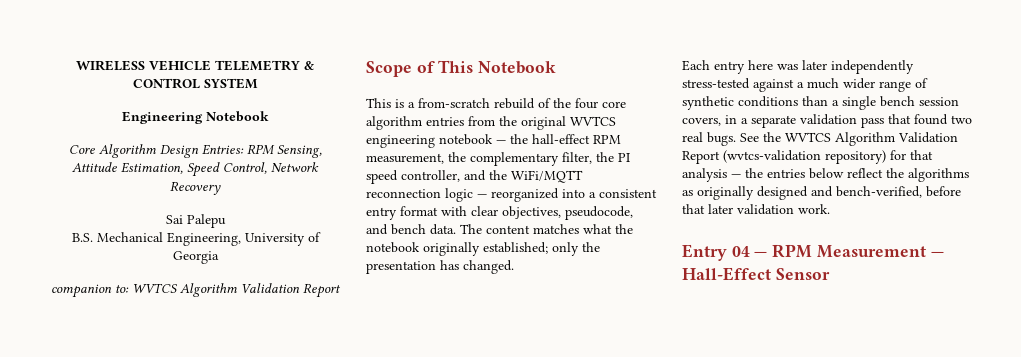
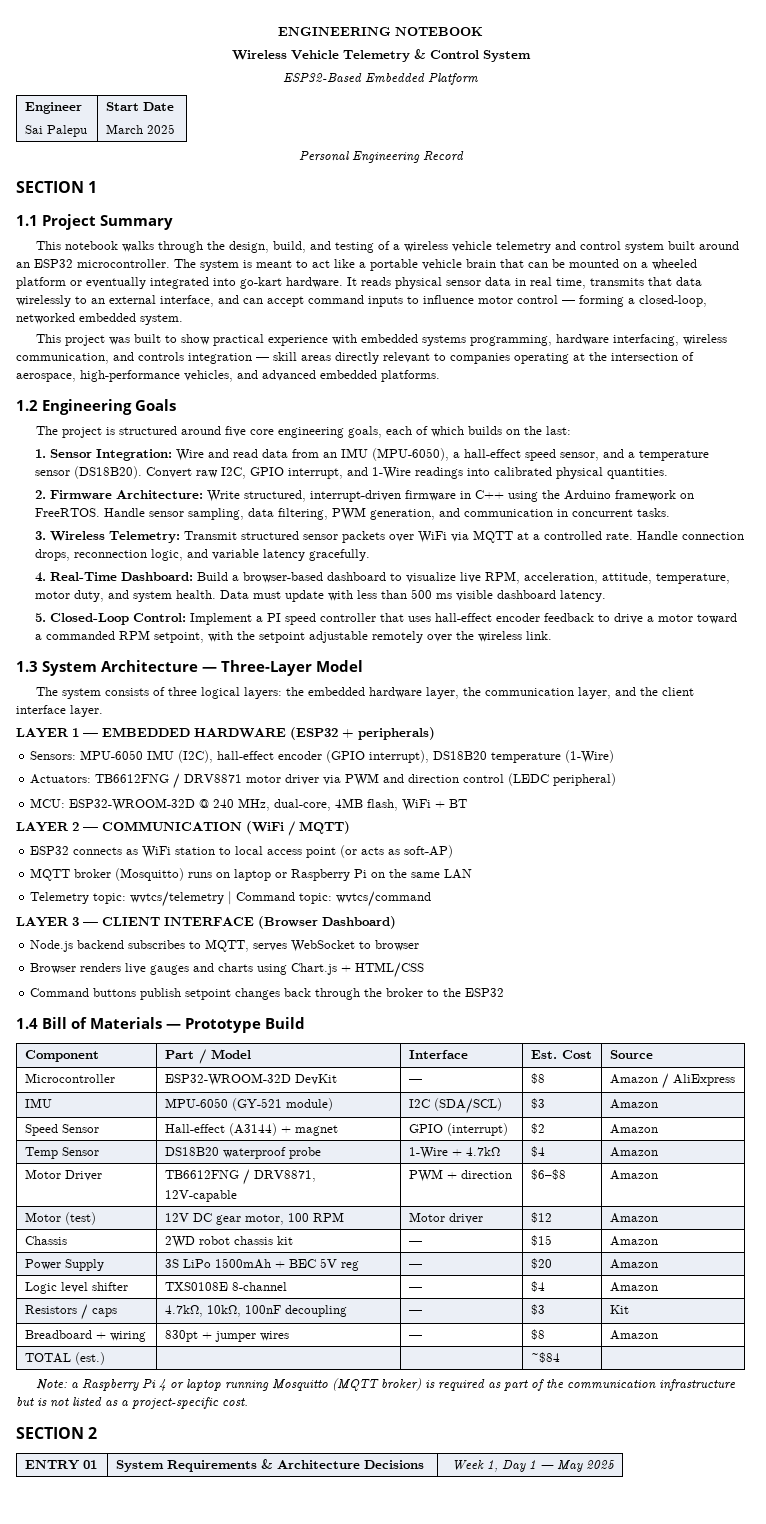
[76,60,314,71] [132,78,258,89] [121,111,269,124] [68,144,322,158] [72,162,319,177] [170,181,221,195] [165,214,226,228] [71,232,321,246] [172,251,219,264] [51,283,341,298] [366,60,557,77] [366,98,626,109] [366,116,616,130] [366,134,621,148] [366,152,630,166] [366,170,583,184] [366,188,657,202] [366,206,633,220] [366,224,633,235] [366,242,600,256] [366,260,514,274] [682,60,914,74] [682,78,928,92] [682,96,959,110] [682,114,972,128] [682,132,958,146] [682,150,933,164] [682,168,969,182] [682,186,961,200] [682,204,830,215] [682,244,944,261] [682,267,830,281] WIRELESS VEHICLE TELEMETRY & CONTROL SYSTEM // Engineering Notebook // Core Algorithm Design Entries: RPM Sensing, Attitude Estimation, Speed Control, Network Recovery // Sai Palepu // B.S. Mechanical Engineering, University of Georgia // companion to: WVTCS Algorithm Validation Report // Scope of This Notebook // This is a from-scratch rebuild of the four core algorithm entries from the original WVTCS engineering notebook — the hall-effect RPM measurement, the complementary filter, the PI speed controller, and the WiFi/MQTT reconnection logic — reorganized into a consistent entry format with clear objectives, pseudocode, and bench data. The content matches what the notebook originally established; only the presentation has changed. // Each entry here was later independently stress-tested against a much wider range of synthetic conditions than a single bench session covers, in a separate validation pass that found two real bugs. See the WVTCS Algorithm Validation Report (wvtcs-validation repository) for that analysis — the entries below reflect the algorithms as originally designed and bench-verified, before that later validation work. // Entry 04 — RPM Measurement — Hall-Effect Sensor -> [278,27,483,36] [231,49,531,62] [283,73,478,85] [25,102,83,114] [25,125,88,137] [106,102,175,111] [106,124,176,134] [298,151,464,163] [16,181,98,193] [16,214,173,230] [36,241,740,253] [16,259,697,271] [16,277,702,289] [16,295,707,307] [16,313,183,325] [36,334,728,346] [16,352,694,364] [16,370,440,382] [16,399,176,415] [36,426,572,438] [34,448,709,461] [34,466,668,479] [34,490,694,502] [34,507,670,520] [34,530,744,543] [34,549,370,561] [34,571,730,584] [34,589,606,602] [34,613,737,625] [34,630,552,643] [16,660,363,676] [36,687,695,699] [16,705,103,717] [16,727,435,740] [30,750,615,763] [30,773,617,789] [30,798,468,811] [16,821,350,836] [30,845,454,858] [30,868,473,881] [30,891,432,907] [16,916,396,929] [30,939,420,952] [30,962,425,978] [30,988,505,1000] [16,1017,305,1033] [25,1050,100,1062] [165,1049,252,1064] [409,1050,469,1059] [531,1050,593,1059] [610,1050,654,1059] [25,1073,116,1083] [165,1073,338,1086] [409,1079,423,1083] [531,1073,546,1084] [610,1073,736,1089] [25,1098,53,1108] [165,1098,334,1111] [409,1098,503,1114] [531,1098,546,1109] [610,1099,659,1109] [25,1124,100,1136] [165,1123,339,1136] [409,1123,509,1136] [531,1123,546,1134] [610,1124,659,1134] [25,1147,100,1159] [165,1147,322,1159] [409,1147,501,1159] [531,1146,546,1157] [610,1147,659,1157] [25,1169,103,1181] [165,1169,317,1185] [165,1190,238,1202] [409,1169,513,1182] [531,1169,567,1180] [610,1170,659,1180] [25,1212,97,1225] [165,1212,345,1225] [409,1212,484,1224] [531,1212,553,1223] [610,1213,659,1223] [25,1236,68,1245] [165,1236,294,1248] [409,1241,423,1245] [531,1235,553,1246] [610,1236,659,1246] [25,1259,105,1271] [165,1258,360,1271] [409,1264,423,1268] [531,1258,553,1269] [610,1259,659,1269] [25,1282,129,1294] [165,1282,288,1291] [409,1287,423,1291] [531,1281,546,1292] [610,1282,659,1292] [25,1304,118,1320] [165,1305,348,1317] [409,1310,423,1314] [531,1304,546,1315] [610,1305,630,1314] [25,1330,147,1342] [165,1330,290,1342] [409,1335,423,1339] [531,1329,546,1340] [610,1330,659,1340] [25,1352,106,1365] [531,1352,561,1363] [36,1378,737,1391] [16,1397,248,1409] [16,1427,98,1439] [25,1460,98,1470] [116,1459,425,1472] [451,1460,615,1472] ENGINEERING NOTEBOOK // Wireless Vehicle Telemetry & Control System // ESP32-Based Embedded Platform // Engineer // Sai Palepu | Start Date // March 2025 // Personal Engineering Record // SECTION 1 // 1.1 Project Summary // This notebook walks through the design, build, and testing of a wireless vehicle telemetry and control system built around an ESP32 microcontroller. The system is meant to act like a portable vehicle brain that can be mounted on a wheeled platform or eventually integrated into go-kart hardware. It reads physical sensor data in real time, transmits that data wirelessly to an external interface, and can accept command inputs to influence motor control — forming a closed-loop, networked embedded system. // This project was built to show practical experience with embedded systems programming, hardware interfacing, wireless communication, and controls integration — skill areas directly relevant to companies operating at the intersection of aerospace, high-performance vehicles, and advanced embedded platforms. // 1.2 Engineering Goals // The project is structured around five core engineering goals, each of which builds on the last: // 1. Sensor Integration: Wire and read data from an IMU (MPU-6050), a hall-effect speed sensor, and a temperature sensor (DS18B20). Convert raw I2C, GPIO interrupt, and 1-Wire readings into calibrated physical quantities. // 2. Firmware Architecture: Write structured, interrupt-driven firmware in C++ using the Arduino framework on FreeRTOS. Handle sensor sampling, data filtering, PWM generation, and communication in concurrent tasks. // 3. Wireless Telemetry: Transmit structured sensor packets over WiFi via MQTT at a controlled rate. Handle connection drops, reconnection logic, and variable latency gracefully. // 4. Real-Time Dashboard: Build a browser-based dashboard to visualize live RPM, acceleration, attitude, temperature, motor duty, and system health. Data must update with less than 500 ms visible dashboard latency. // 5. Closed-Loop Control: Implement a PI speed controller that uses hall-effect encoder feedback to drive a motor toward a commanded RPM setpoint, with the setpoint adjustable remotely over the wireless link. // 1.3 System Architecture — Three-Layer Model // The system consists of three logical layers: the embedded hardware layer, the communication layer, and the client interface layer. // LAYER 1 — EMBEDDED HARDWARE (ESP32 + peripherals) // Sensors: MPU-6050 IMU (I2C), hall-effect encoder (GPIO interrupt), DS18B20 temperature (1-Wire) // Actuators: TB6612FNG / DRV8871 motor driver via PWM and direction control (LEDC peripheral) // MCU: ESP32-WROOM-32D @ 240 MHz, dual-core, 4MB flash, WiFi + BT // LAYER 2 — COMMUNICATION (WiFi / MQTT) // ESP32 connects as WiFi station to local access point (or acts as soft-AP) // MQTT broker (Mosquitto) runs on laptop or Raspberry Pi on the same LAN // Telemetry topic: wvtcs/telemetry | Command topic: wvtcs/command // LAYER 3 — CLIENT INTERFACE (Browser Dashboard) // Node.js backend subscribes to MQTT, serves WebSocket to browser // Browser renders live gauges and charts using Chart.js + HTML/CSS // Command buttons publish setpoint changes back through the broker to the ESP32 // 1.4 Bill of Materials — Prototype Build // Component | Part / Model | Interface | Est. Cost | Source // Microcontroller | ESP32-WROOM-32D DevKit | — | $8 | Amazon / AliExpress // IMU | MPU-6050 (GY-521 module) | I2C (SDA/SCL) | $3 | Amazon // Speed Sensor | Hall-effect (A3144) + magnet | GPIO (interrupt) | $2 | Amazon // Temp Sensor | DS18B20 waterproof probe | 1-Wire + 4.7kΩ | $4 | Amazon // Motor Driver | TB6612FNG / DRV8871, 12V-capable | PWM + direction | $6–$8 | Amazon // Motor (test) | 12V DC gear motor, 100 RPM | Motor driver | $12 | Amazon // Chassis | 2WD robot chassis kit | — | $15 | Amazon // Power Supply | 3S LiPo 1500mAh + BEC 5V reg | — | $20 | Amazon // Logic level shifter | TXS0108E 8-channel | — | $4 | Amazon // Resistors / caps | 4.7kΩ, 10kΩ, 100nF decoupling | — | $3 | Kit // Breadboard + wiring | 830pt + jumper wires | — | $8 | Amazon // TOTAL (est.) | | | ~$84 | // Note: a Raspberry Pi 4 or laptop running Mosquitto (MQTT broker) is required as part of the communication infrastructure but is not listed as a project-specific cost. // SECTION 2 // ENTRY 01 | System Requirements & Architecture Decisions | Week 1, Day 1 — May 2025

